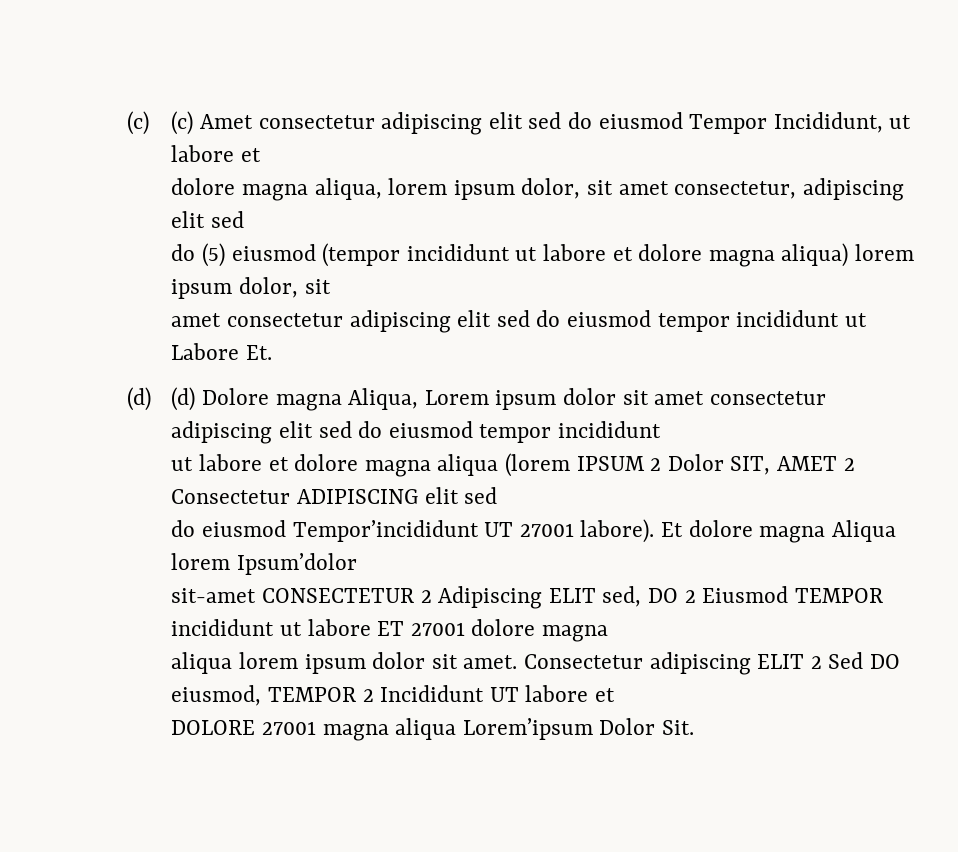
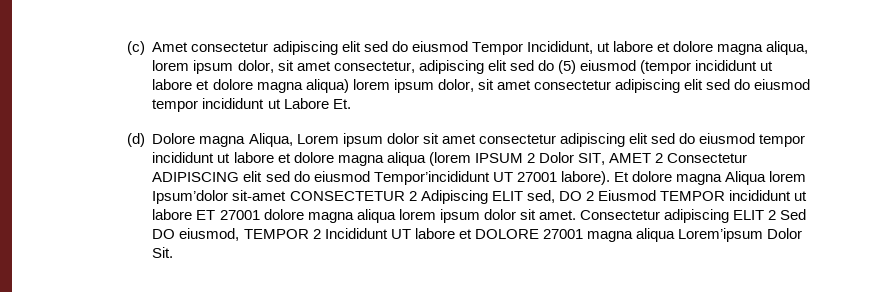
[126,111,194,135] (c) (c) -> [126,41,145,55] (c)
(261, 155) // -> (670, 47) none
(244, 219) // -> (534, 65) none
(331, 286) // -> (494, 84) none
[171,387,196,411] (d) -> (145, 140) none
(662, 429) // -> (215, 157) none
(498, 495) // -> (290, 176) none
(357, 564) // -> (229, 197) none
(609, 633) // -> (354, 217) none
(616, 695) // -> (472, 234) none

